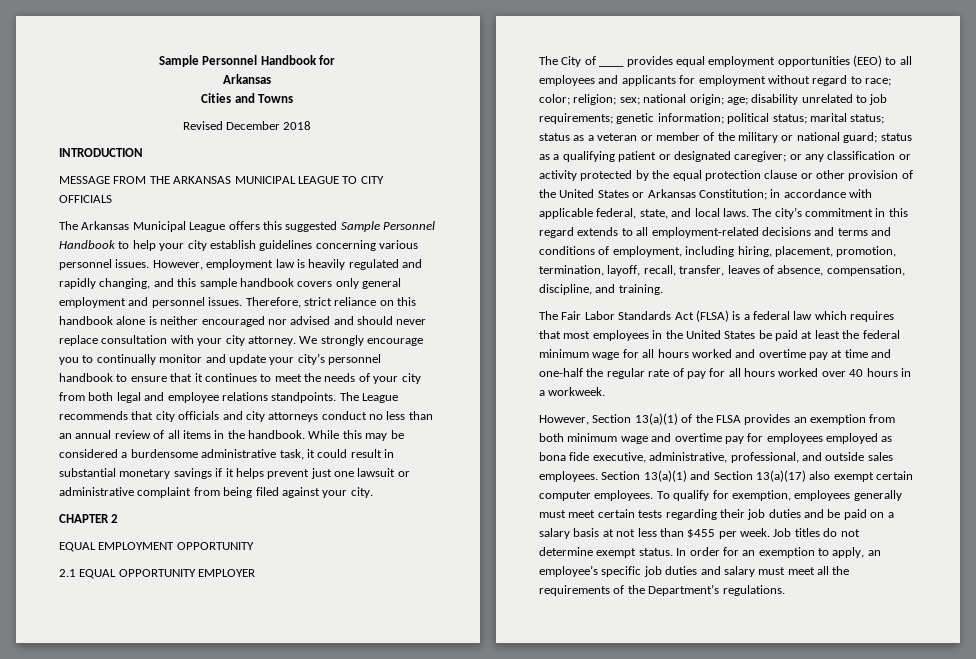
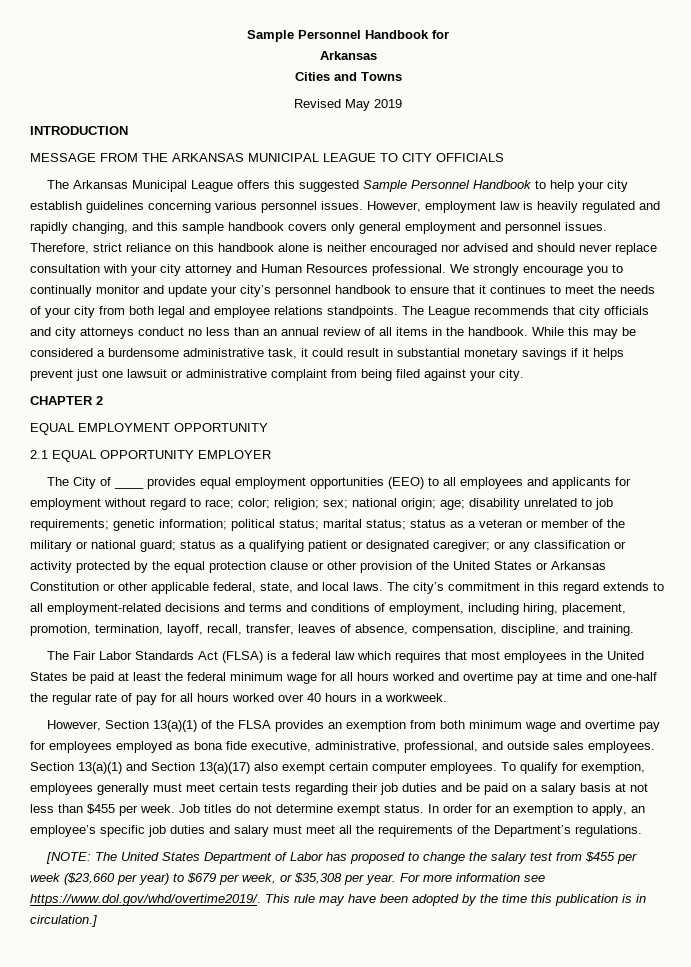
[226,121,312,130] December 2018 -> [345,99,402,111] May 2019
[247,336,296,346] attorney. -> [185,264,446,276] attorney and Human Resources professional.
[698,189,872,200] Constitution; in accordance with -> [30,582,148,591] Constitution or other
(785, 590) none -> [46,852,638,864] [30,873,545,885] [30,894,646,906] [30,915,97,927] // [NOTE: The United States Department of Labor has proposed to change the salary test from $455 per week ($23,660 per year) to $679 per week, or $35,308 per year. For more information see https://www.dol.gov/whd/overtime2019/. This rule may have been adopted by the time this publication is in circulation.]

